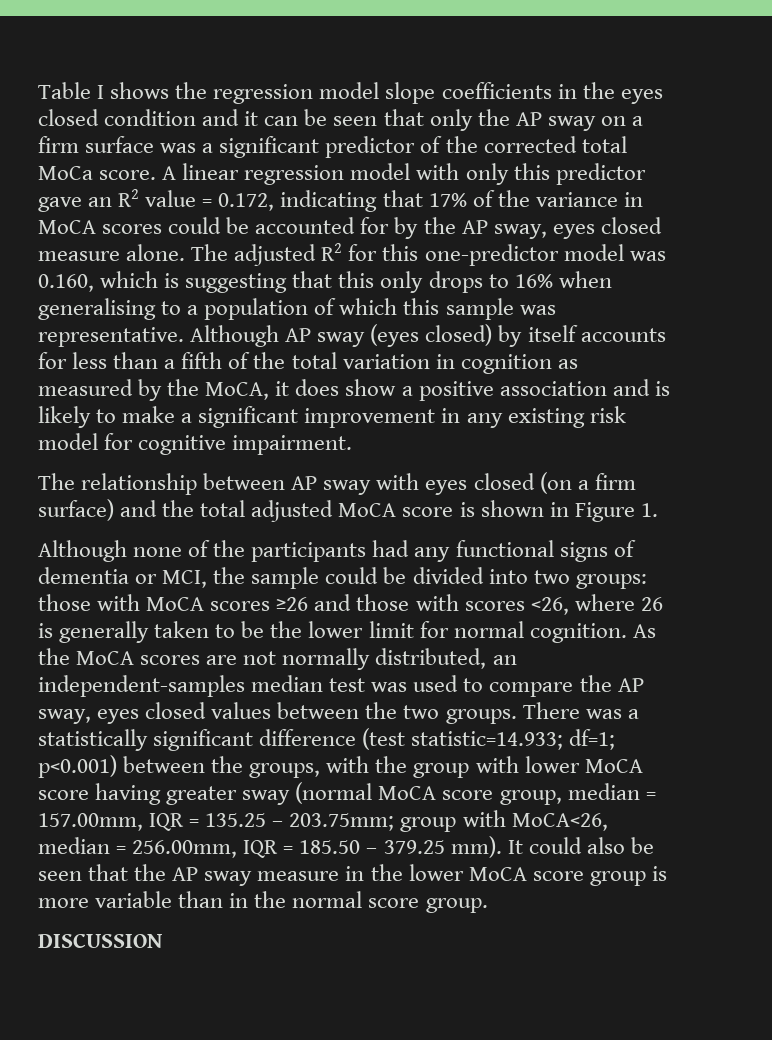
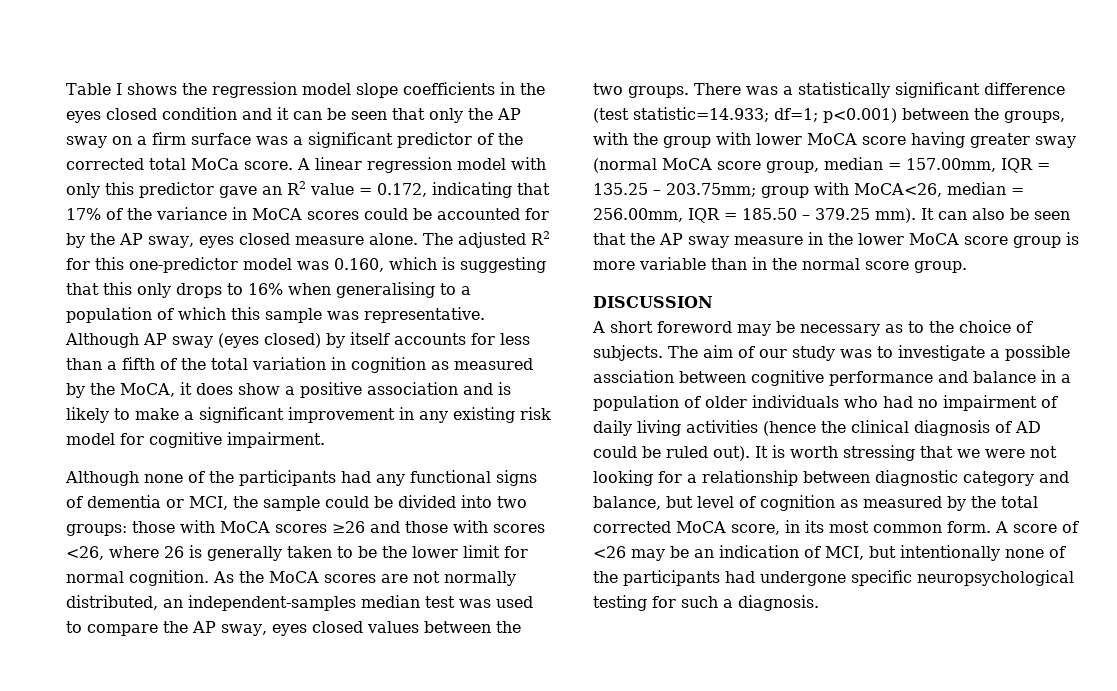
[38,472,636,495] [38,499,658,522] // The relationship between AP sway with eyes closed (on a firm surface) and the total adjusted MoCA score is shown in Figure 1. -> (325, 440) none
[528,837,582,854] could -> [938,211,967,220] can
(162, 940) none -> [592,320,1033,336] [593,345,1070,361] [593,370,1071,386] [593,395,1058,411] [593,420,1041,436] [593,445,1057,461] [593,470,1069,486] [593,495,1038,511] [593,520,1079,535] [593,545,1066,561] [593,570,1074,586] [593,595,819,611] // A short foreword may be necessary as to the choice of subjects. The aim of our study was to investigate a possible assciation between cognitive performance and balance in a population of older individuals who had no impairment of daily living activities (hence the clinical diagnosis of AD could be ruled out). It is worth stressing that we were not looking for a relationship between diagnostic category and balance, but level of cognition as measured by the total corrected MoCA score, in its most common form. A score of <26 may be an indication of MCI, but intentionally none of the participants had undergone specific neuropsychological testing for such a diagnosis.

